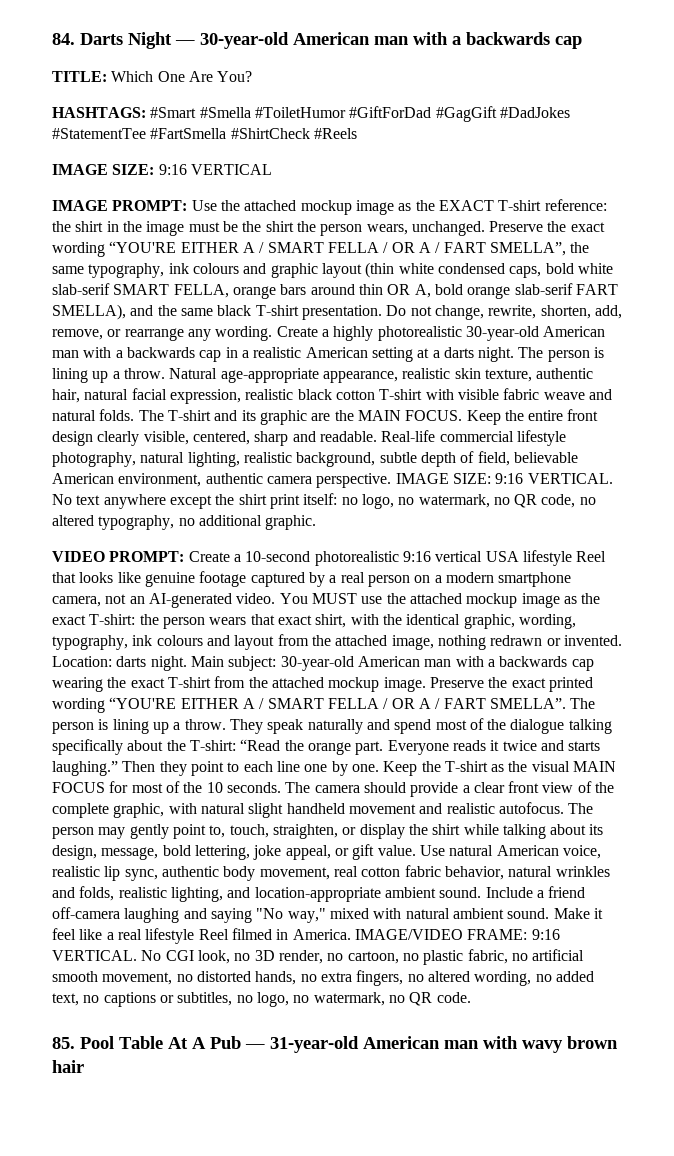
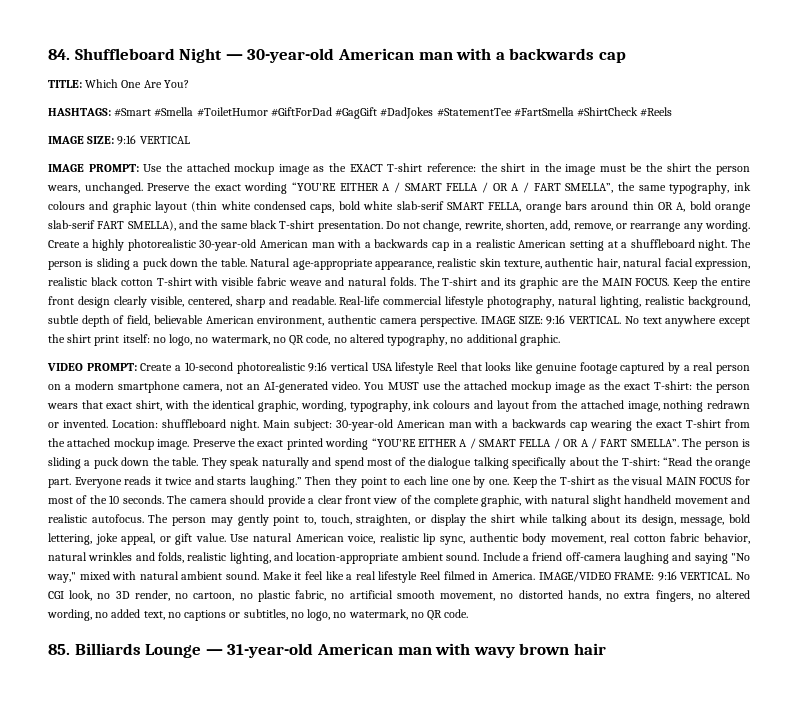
[80,33,123,45] Darts -> [74,48,175,60] Shuffleboard
[443,347,474,358] darts -> [630,239,695,248] shuffleboard
[52,368,165,383] lining up a throw. -> [96,258,247,270] sliding a puck down the table.
[116,656,147,667] darts -> [161,419,226,428] shuffleboard
[112,719,226,734] lining up a throw. -> [48,457,199,469] sliding a puck down the table.
[80,1036,241,1049] Pool Table At A Pub -> [74,643,202,658] Billiards Lounge

